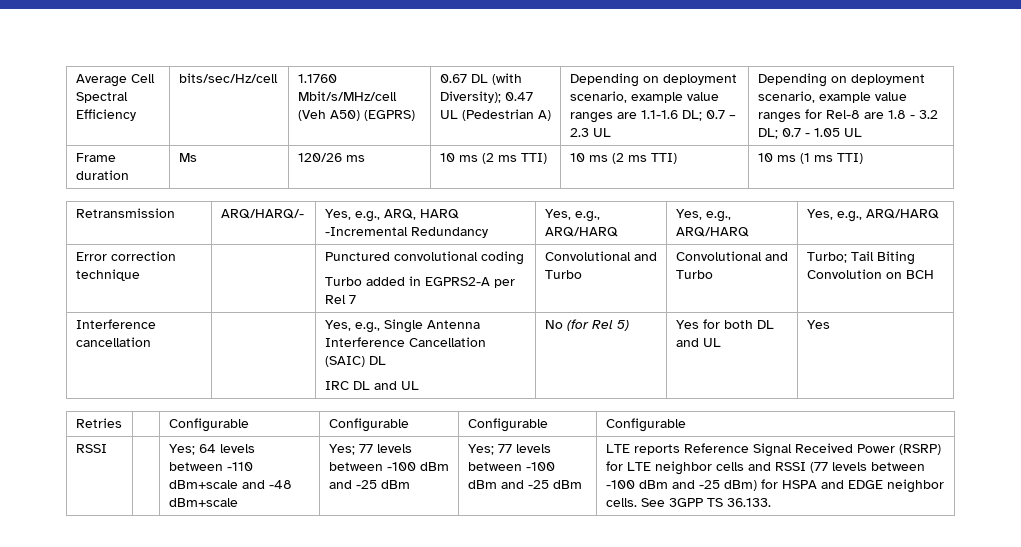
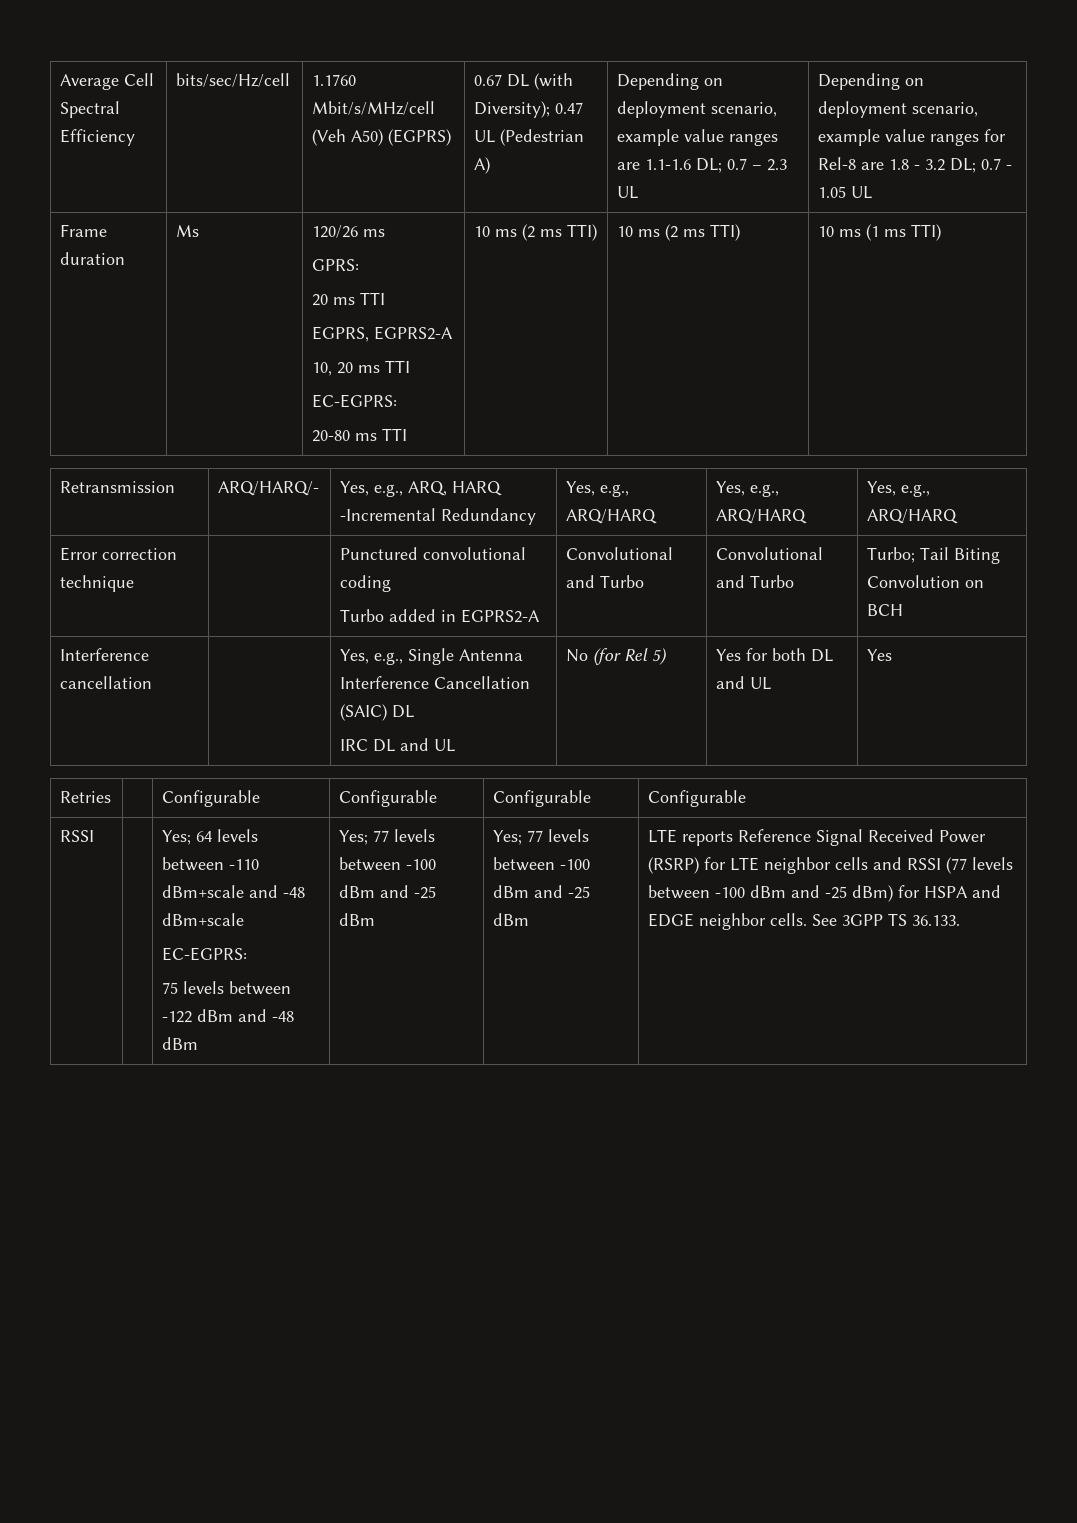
(365, 158) none -> [312,259,360,271] [312,292,386,306] [312,326,454,342] [312,360,411,376] [312,394,398,408] [312,428,408,442] // GPRS: // 20 ms TTI // EGPRS, EGPRS2-A // 10, 20 ms TTI // EC-EGPRS: // 20-80 ms TTI
[493,279,515,288] [324,295,356,304] per Rel 7 -> (541, 616) none
(238, 502) none -> [162,947,248,961] [162,981,292,995] [162,1009,295,1023] [162,1037,199,1050] // EC-EGPRS: // 75 levels between -122 dBm and -48 dBm

